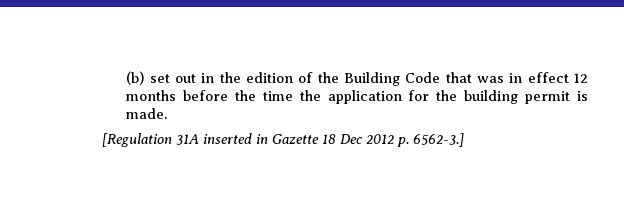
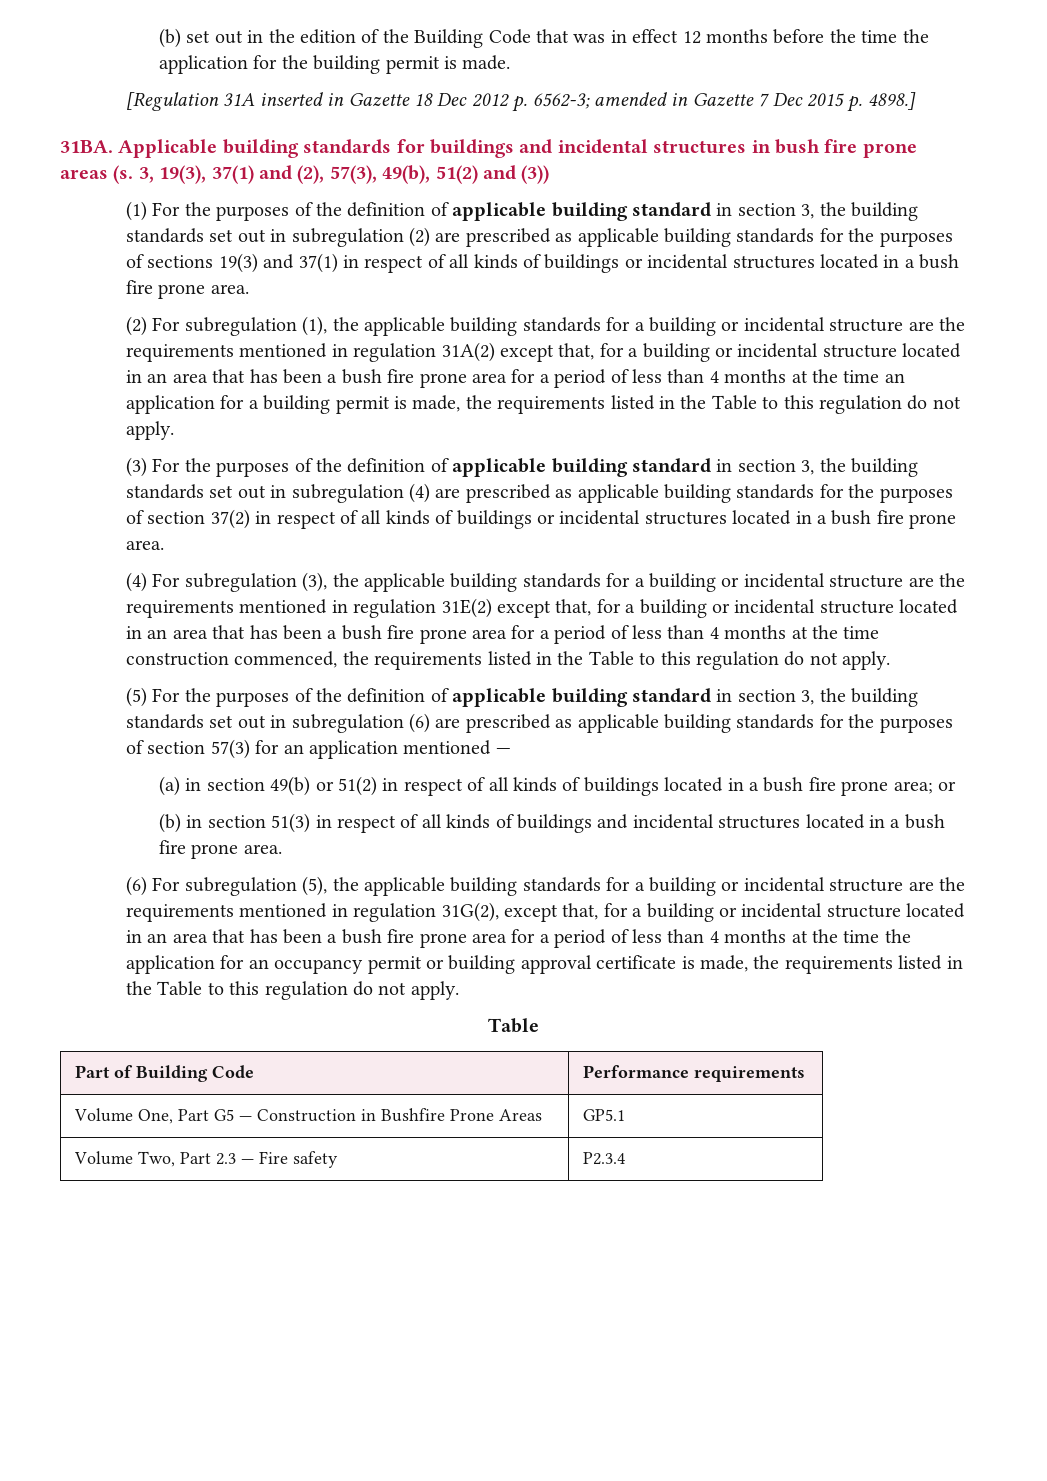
[413,133,465,147] 6562-3.] -> [532,92,916,112] [60,139,917,158] [60,165,550,184] [125,201,918,221] [125,227,953,247] [125,253,960,273] [125,280,249,299] [125,316,965,336] [125,342,962,362] [125,369,905,388] [125,395,961,414] [125,421,174,440] [125,457,918,477] [125,483,953,503] [125,509,957,529] [125,540,164,550] [125,572,965,592] [125,598,959,618] [125,625,880,644] [125,651,891,670] [125,687,918,707] [125,713,953,733] [125,739,511,759] [158,776,956,796] [158,813,945,833] [158,840,282,859] [125,876,965,896] [125,902,966,922] [125,929,911,948] [125,955,963,974] [125,981,459,1000] [487,1018,539,1033] [74,1065,254,1082] [582,1065,805,1082] [73,1108,542,1124] [582,1109,625,1121] [73,1151,338,1168] [582,1152,625,1165] 6562-3; amended in Gazette 7 Dec 2015 p. 4898.] // 31BA. Applicable building standards for buildings and incidental structures in bush fire prone areas (s. 3, 19(3), 37(1) and (2), 57(3), 49(b), 51(2) and (3)) // (1) For the purposes of the definition of applicable building standard in section 3, the building standards set out in subregulation (2) are prescribed as applicable building standards for the purposes of sections 19(3) and 37(1) in respect of all kinds of buildings or incidental structures located in a bush fire prone area. // (2) For subregulation (1), the applicable building standards for a building or incidental structure are the requirements mentioned in regulation 31A(2) except that, for a building or incidental structure located in an area that has been a bush fire prone area for a period of less than 4 months at the time an application for a building permit is made, the requirements listed in the Table to this regulation do not apply. // (3) For the purposes of the definition of applicable building standard in section 3, the building standards set out in subregulation (4) are prescribed as applicable building standards for the purposes of section 37(2) in respect of all kinds of buildings or incidental structures located in a bush fire prone area. // (4) For subregulation (3), the applicable building standards for a building or incidental structure are the requirements mentioned in regulation 31E(2) except that, for a building or incidental structure located in an area that has been a bush fire prone area for a period of less than 4 months at the time construction commenced, the requirements listed in the Table to this regulation do not apply. // (5) For the purposes of the definition of applicable building standard in section 3, the building standards set out in subregulation (6) are prescribed as applicable building standards for the purposes of section 57(3) for an application mentioned — // (a) in section 49(b) or 51(2) in respect of all kinds of buildings located in a bush fire prone area; or // (b) in section 51(3) in respect of all kinds of buildings and incidental structures located in a bush fire prone area. // (6) For subregulation (5), the applicable building standards for a building or incidental structure are the requirements mentioned in regulation 31G(2), except that, for a building or incidental structure located in an area that has been a bush fire prone area for a period of less than 4 months at the time the application for an occupancy permit or building approval certificate is made, the requirements listed in the Table to this regulation do not apply. // Table // Part of Building Code | Performance requirements // Volume One, Part G5 — Construction in Bushfire Prone Areas | GP5.1 // Volume Two, Part 2.3 — Fire safety | P2.3.4

